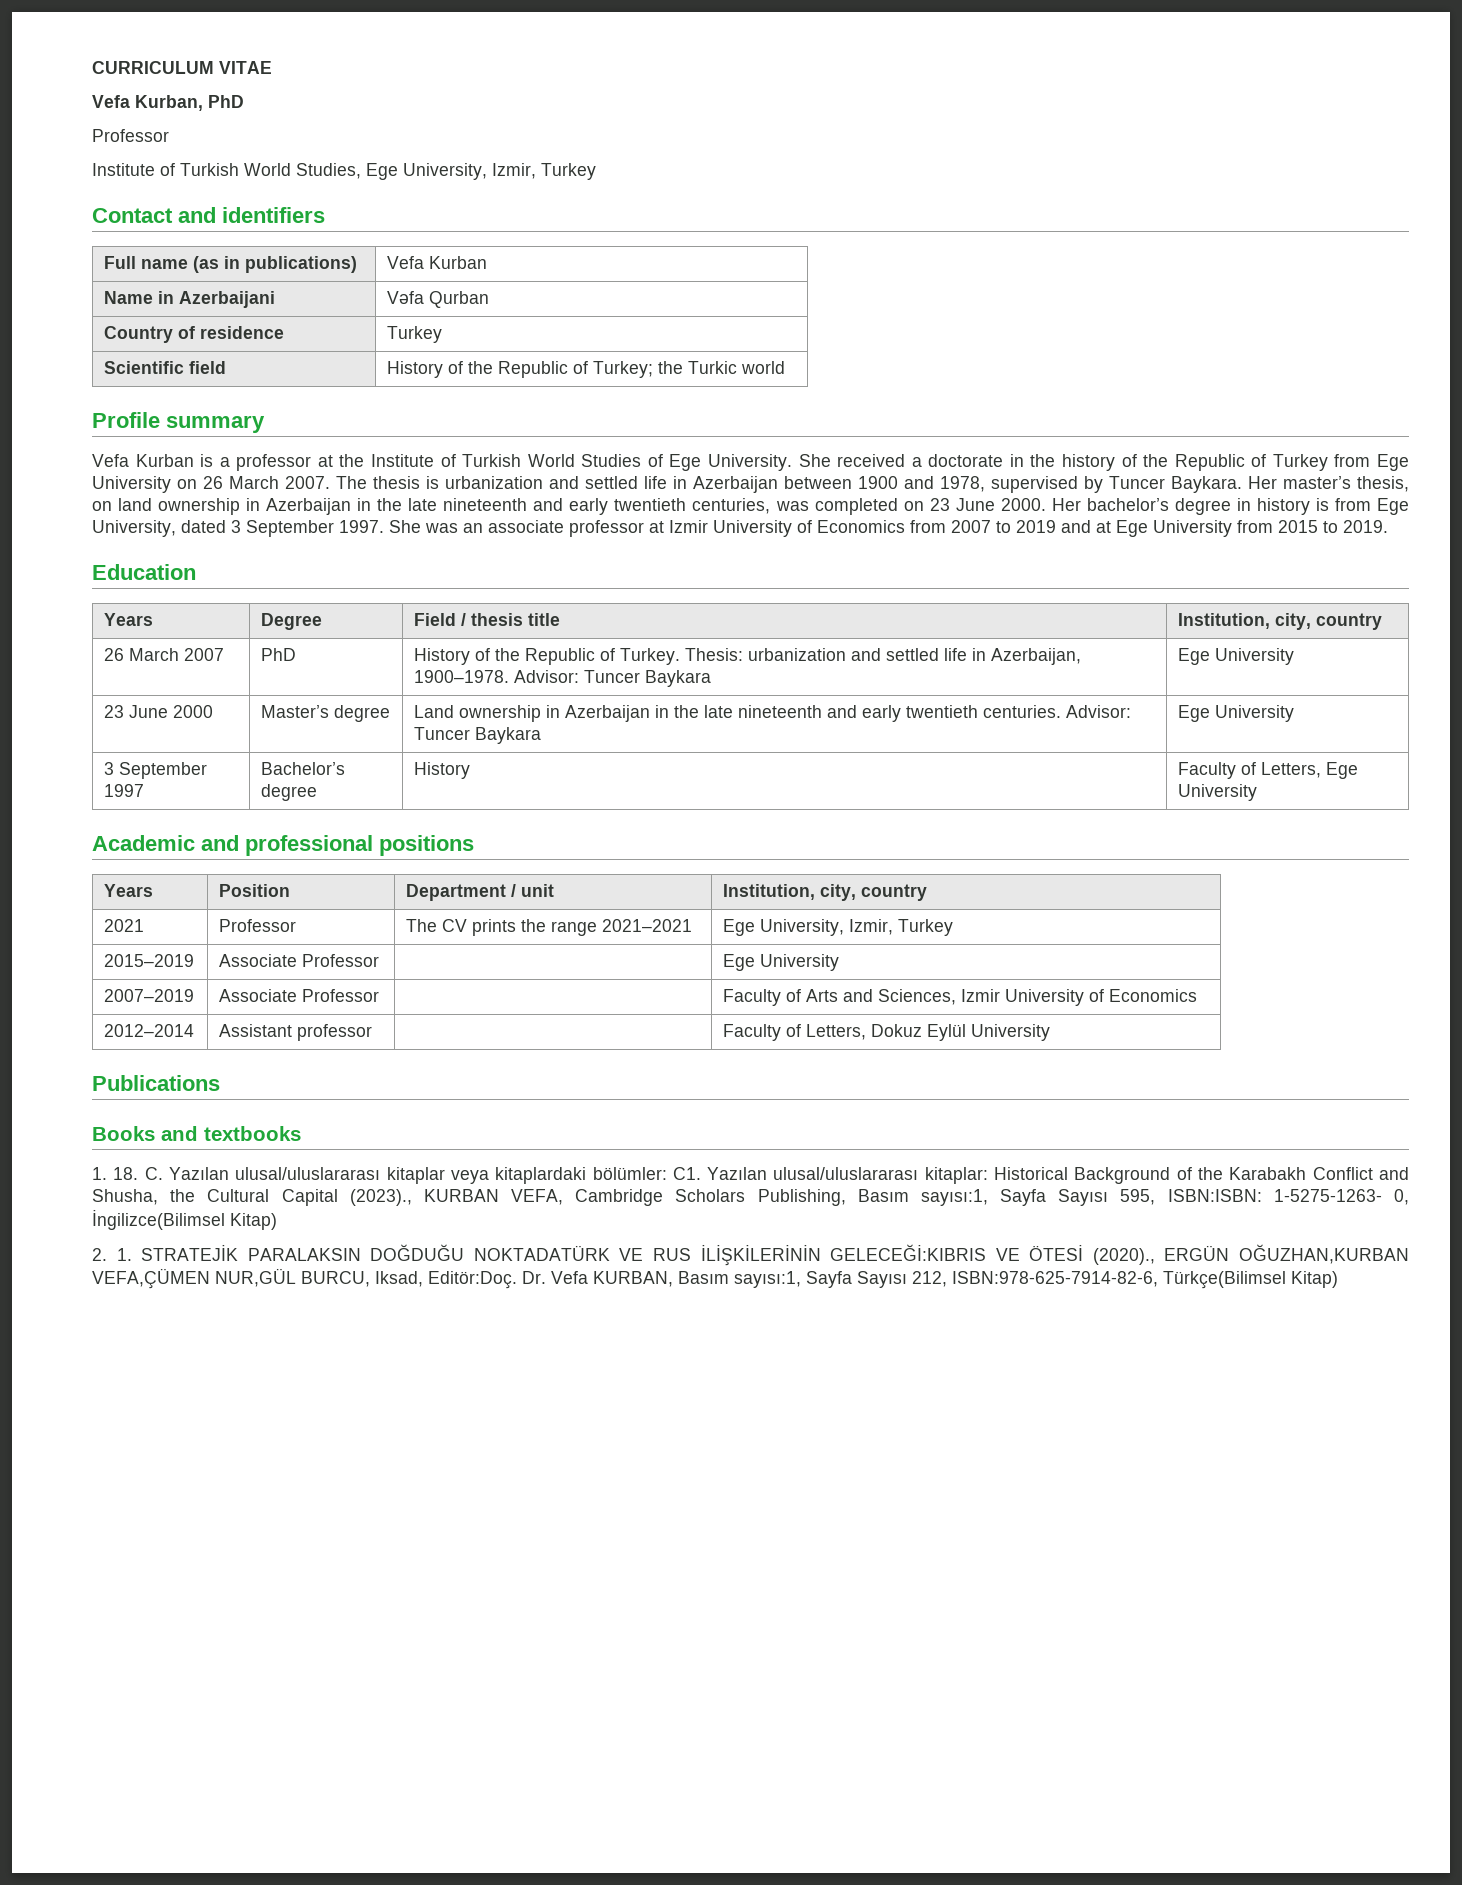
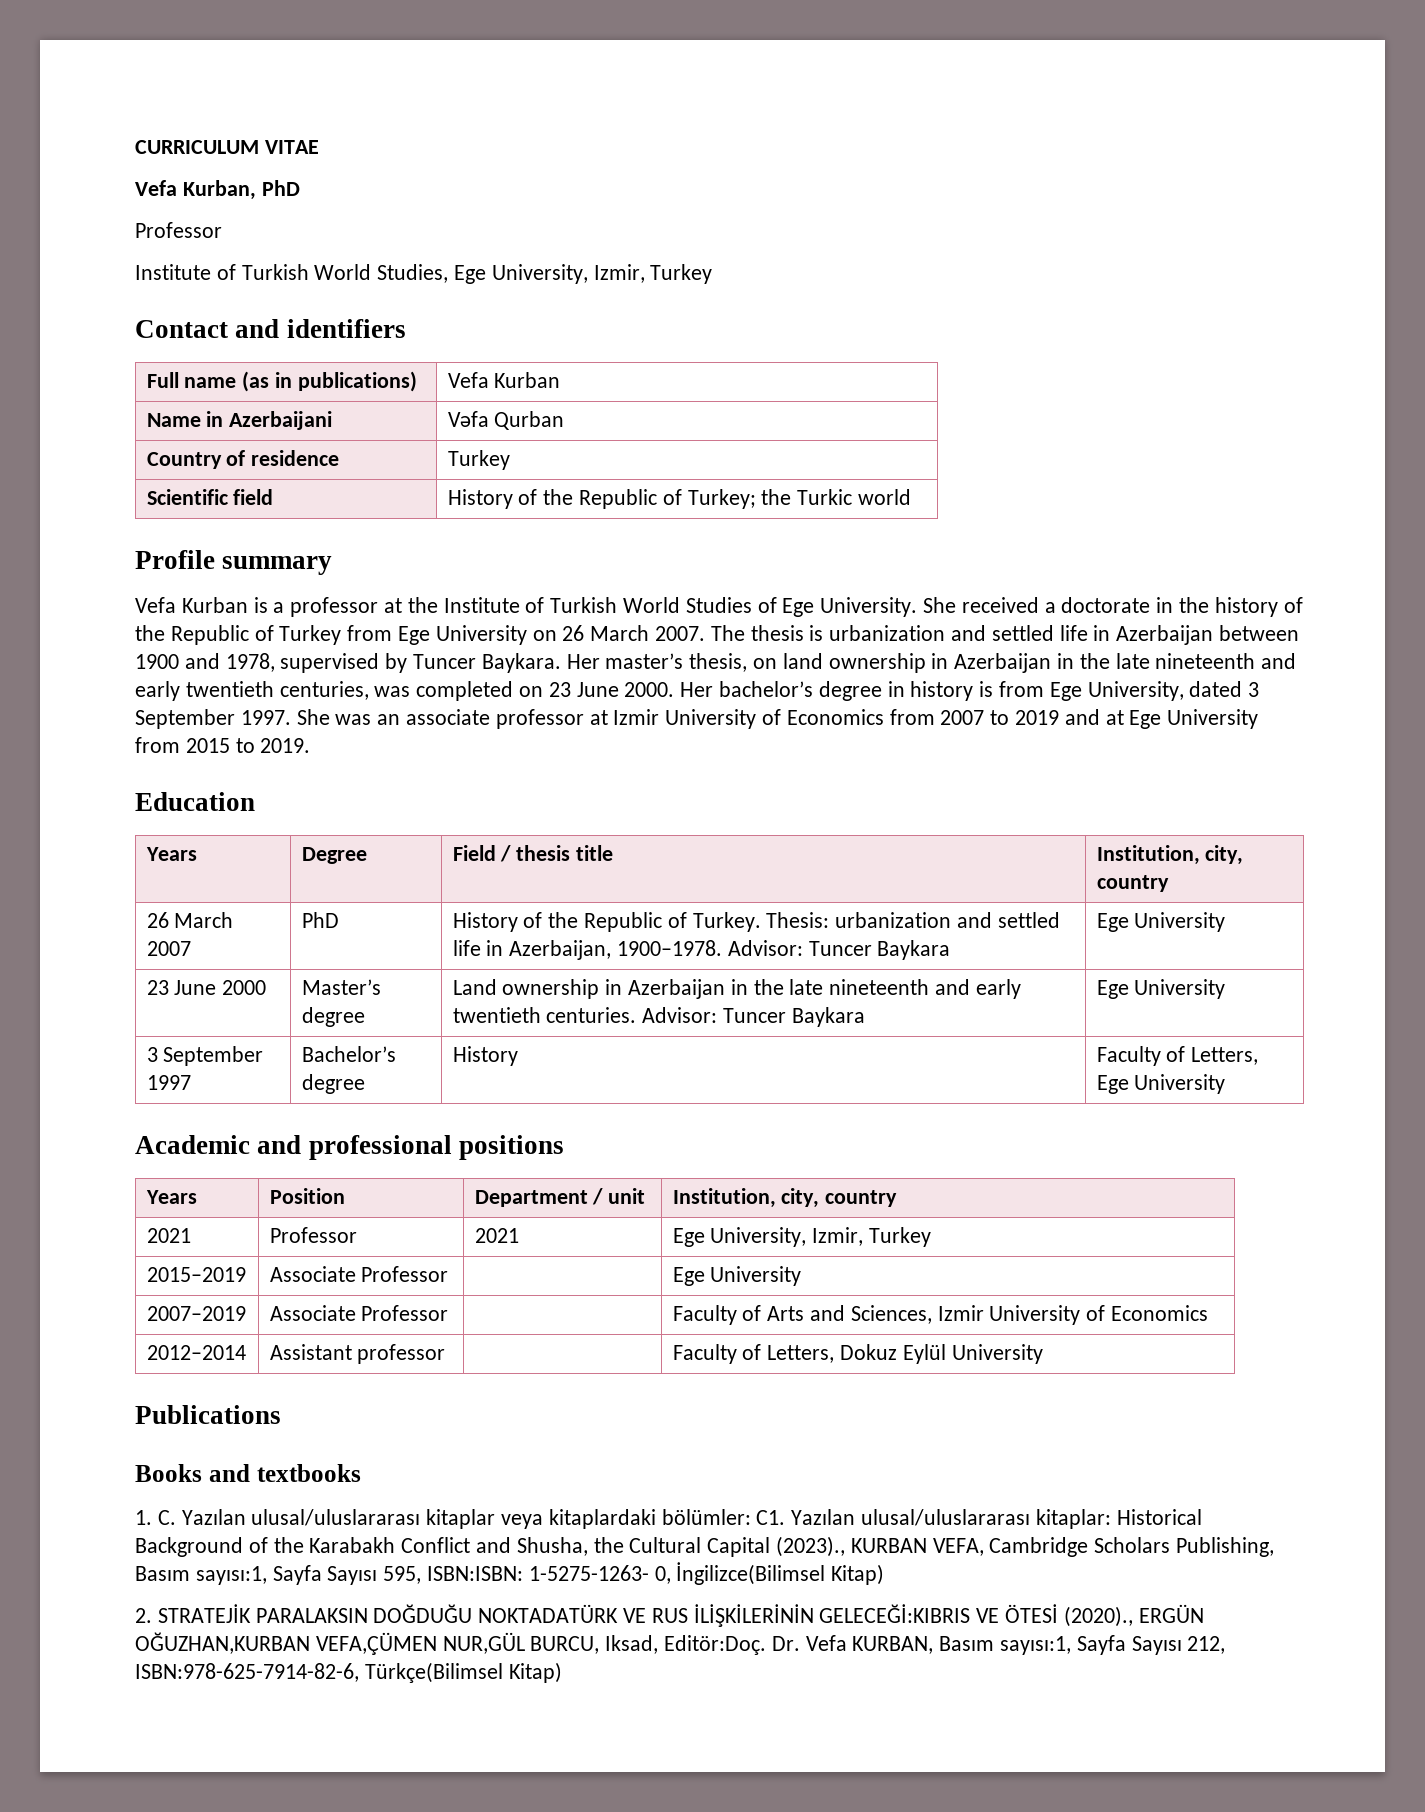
[406,919,693,936] The CV prints the range 2021–2021 -> [474,1228,519,1243] 2021
[113,1167,139,1180] 18. -> (152, 1517) none
[116,1248,132,1261] 1. -> (152, 1615) none

